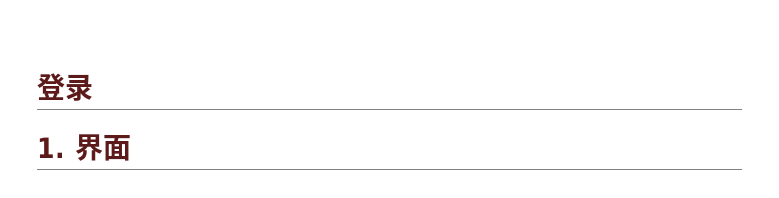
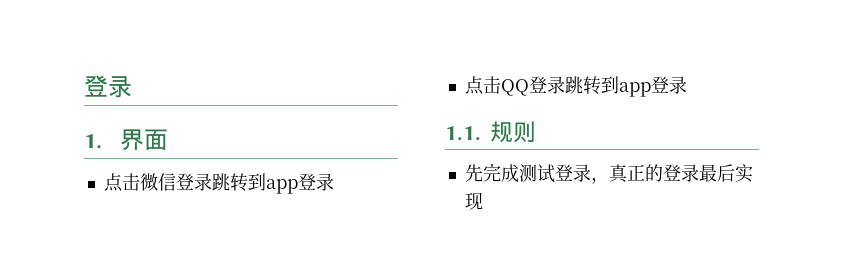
(131, 148) none -> [103,173,334,194] [464,76,687,97] [445,121,536,143] [464,163,753,184] [464,192,483,210] // 点击微信登录跳转到app登录 // 点击QQ登录跳转到app登录 // 1.1.规则 // 先完成测试登录，真正的登录最后实现

